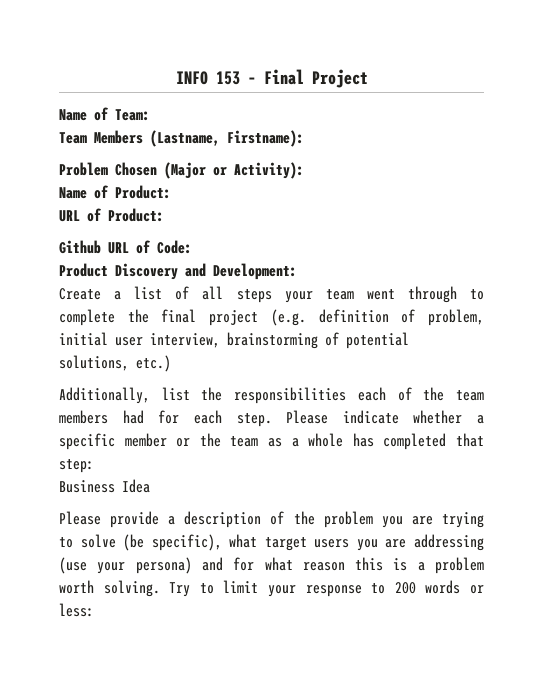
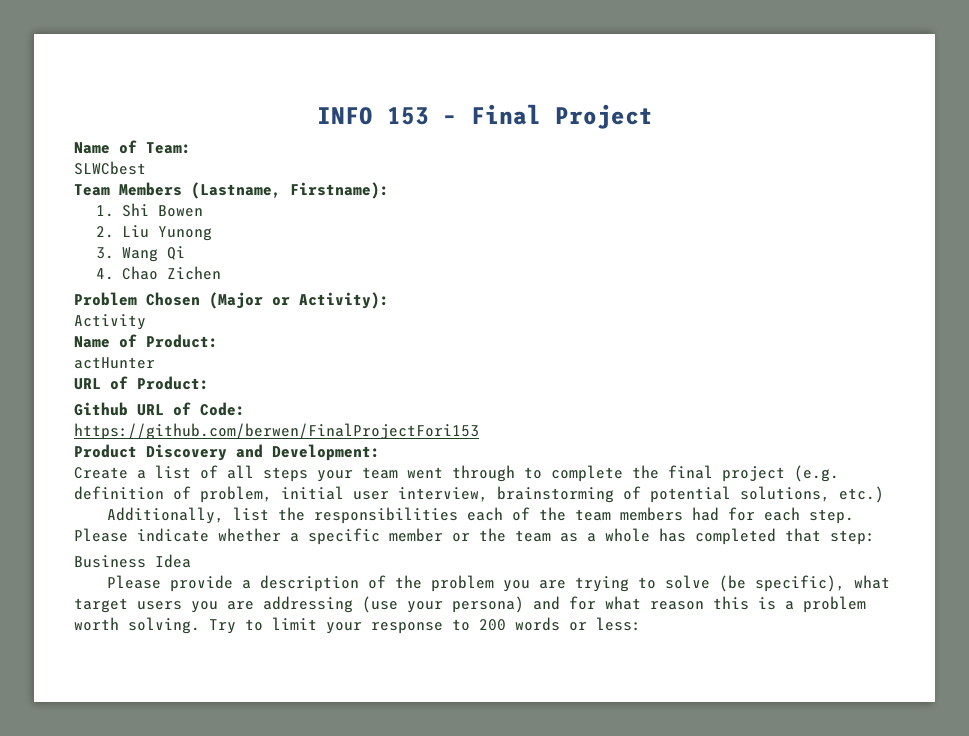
(150, 115) none -> [74,161,146,175] // SLWCbest
(304, 138) none -> [96,203,203,217] [96,225,212,241] [96,246,185,262] [96,266,221,280] // 1. Shi Bowen // 2. Liu Yunong // 3. Wang Qi // 4. Chao Zichen
(304, 170) none -> [74,314,146,330] // Activity
(171, 192) none -> [74,357,155,369] // actHunter
(192, 247) none -> [74,423,479,440] // https://github.com/berwen/FinalProjectFori153

